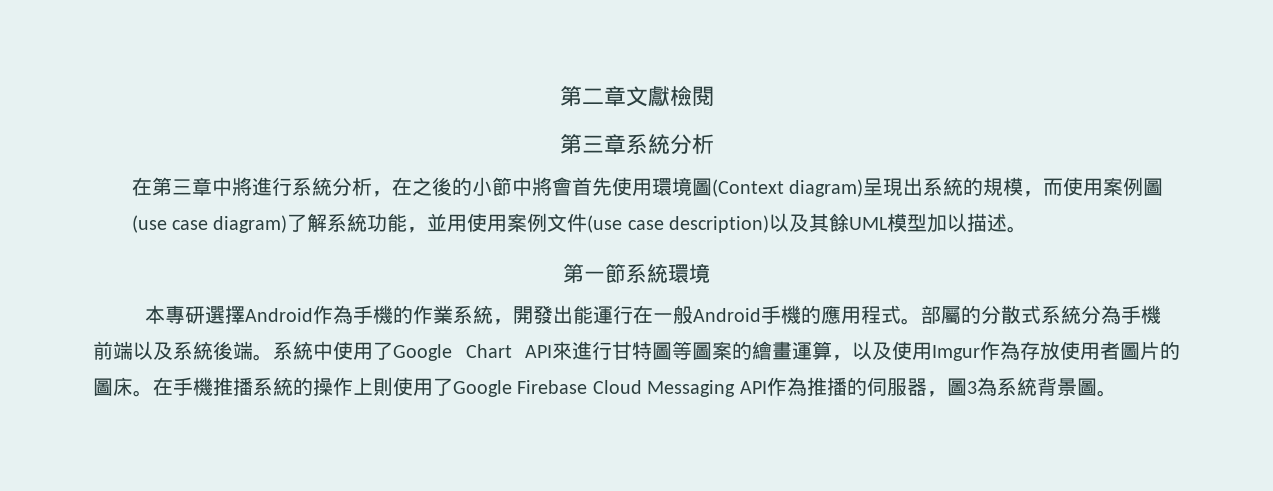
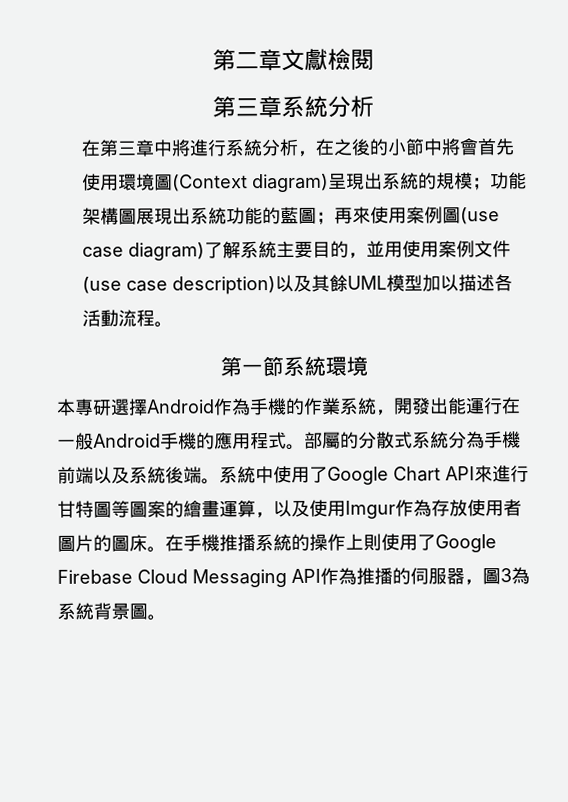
[1022,178,1063,197] ，而 -> [472,172,528,191] [82,206,372,225] ；功能架構圖展現出系統功能的藍圖；再來
[367,213,408,232] 功能 -> [276,240,350,258] 主要目的
(1008, 222) none -> [494,274,514,292] [82,309,156,327] 各活動流程

